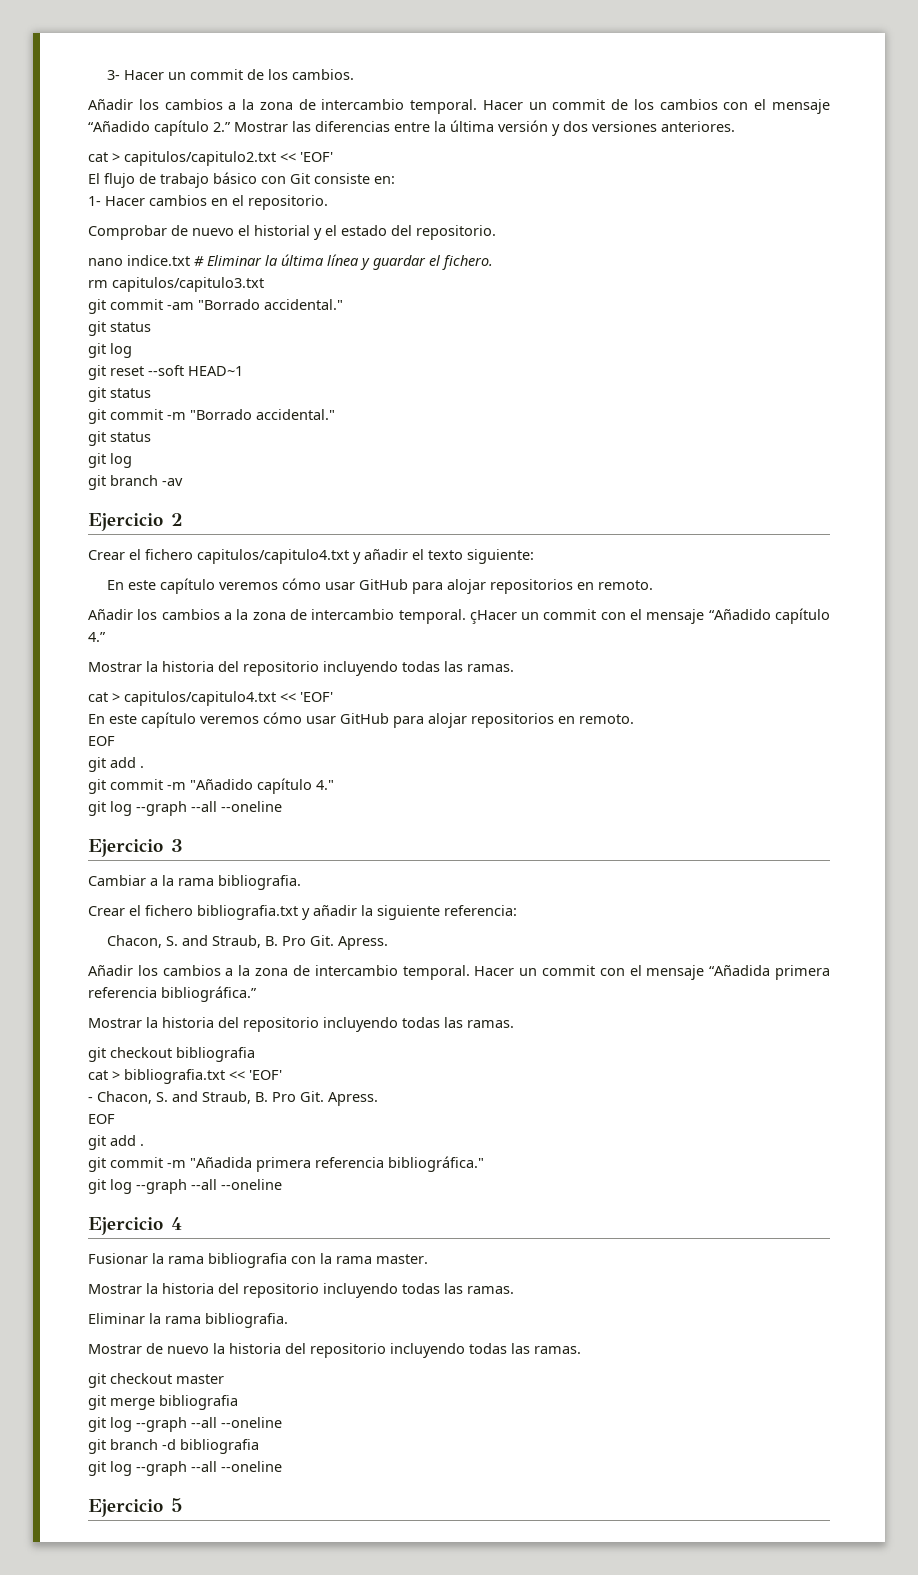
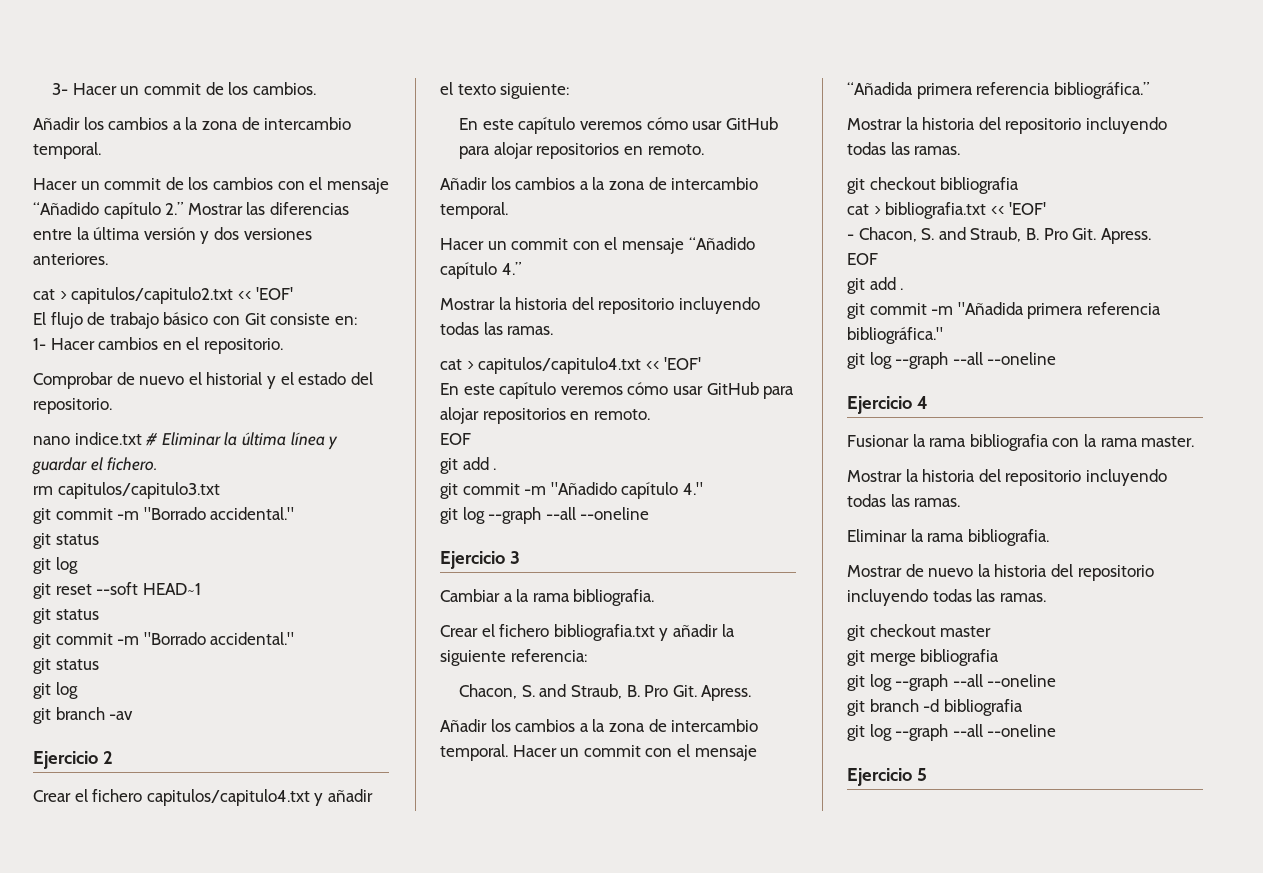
(478, 106) none -> (101, 150) //
[167,302,194,310] -am -> [117,511,140,520] -m
[469,610,517,624] çHacer -> [440,238,484,250] // Hacer

